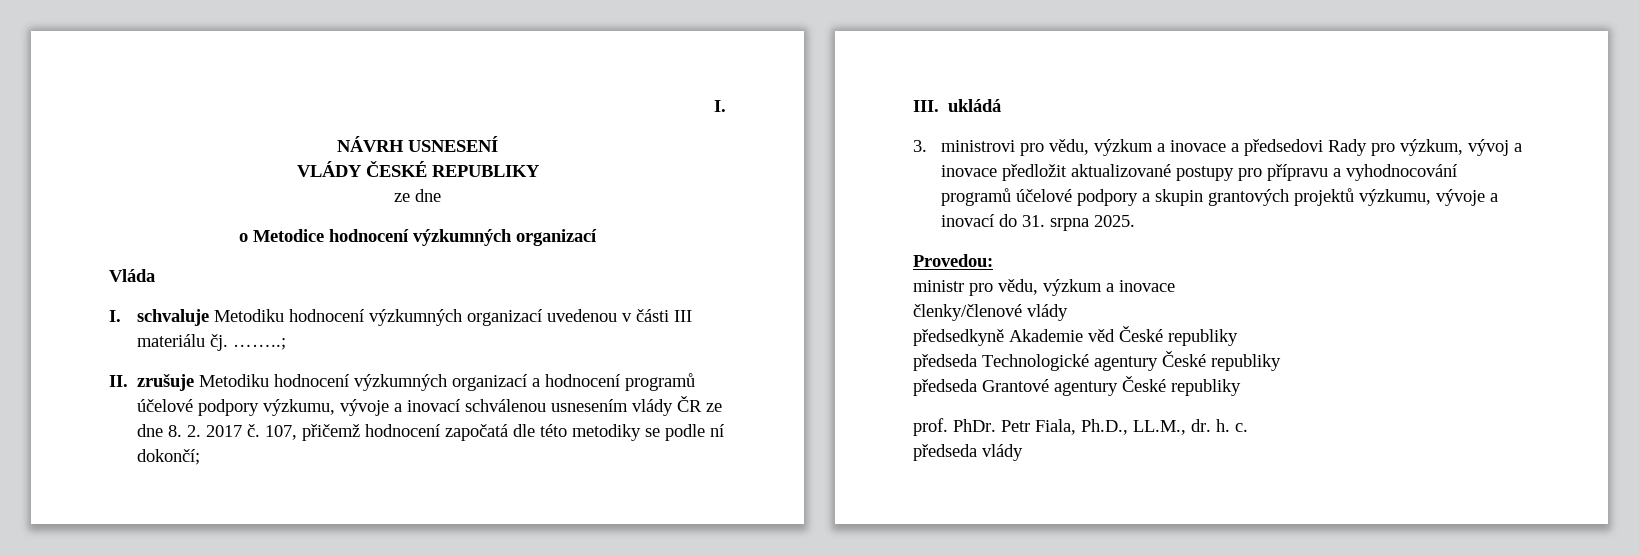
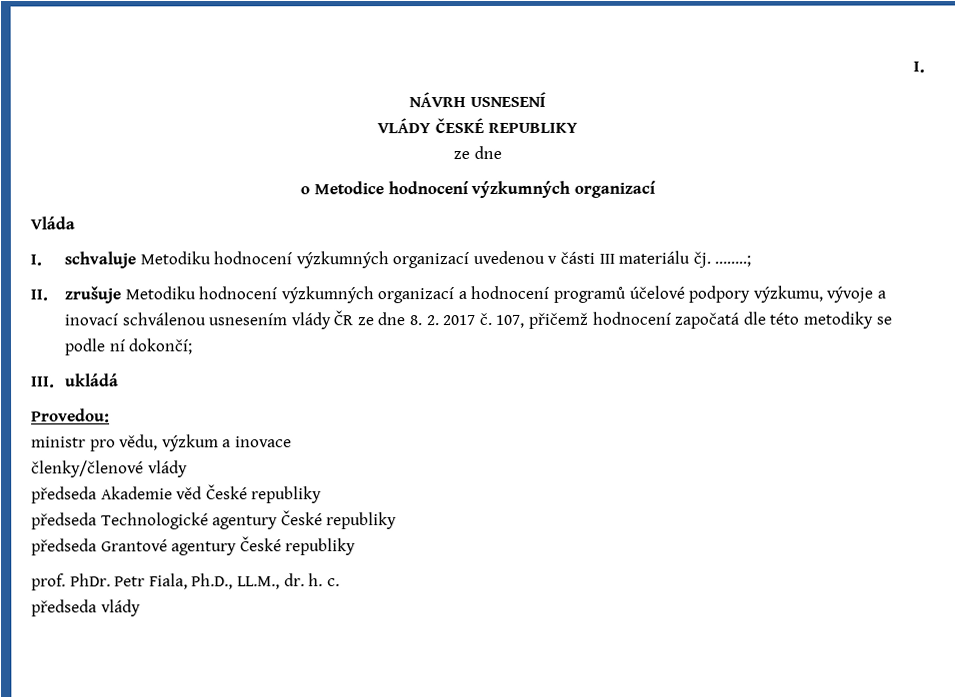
[913,139,1523,156] [941,164,1458,181] [941,188,1499,206] [941,214,1136,231] // 3. ministrovi pro vědu, výzkum a inovace a předsedovi Rady pro výzkum, vývoj a inovace předložit aktualizované postupy pro přípravu a vyhodnocování programů účelové podpory a skupin grantových projektů výzkumu, vývoje a inovací do 31. srpna 2025. -> (119, 380) none
[913,329,1004,346] předsedkyně -> [31,486,97,504] předseda

